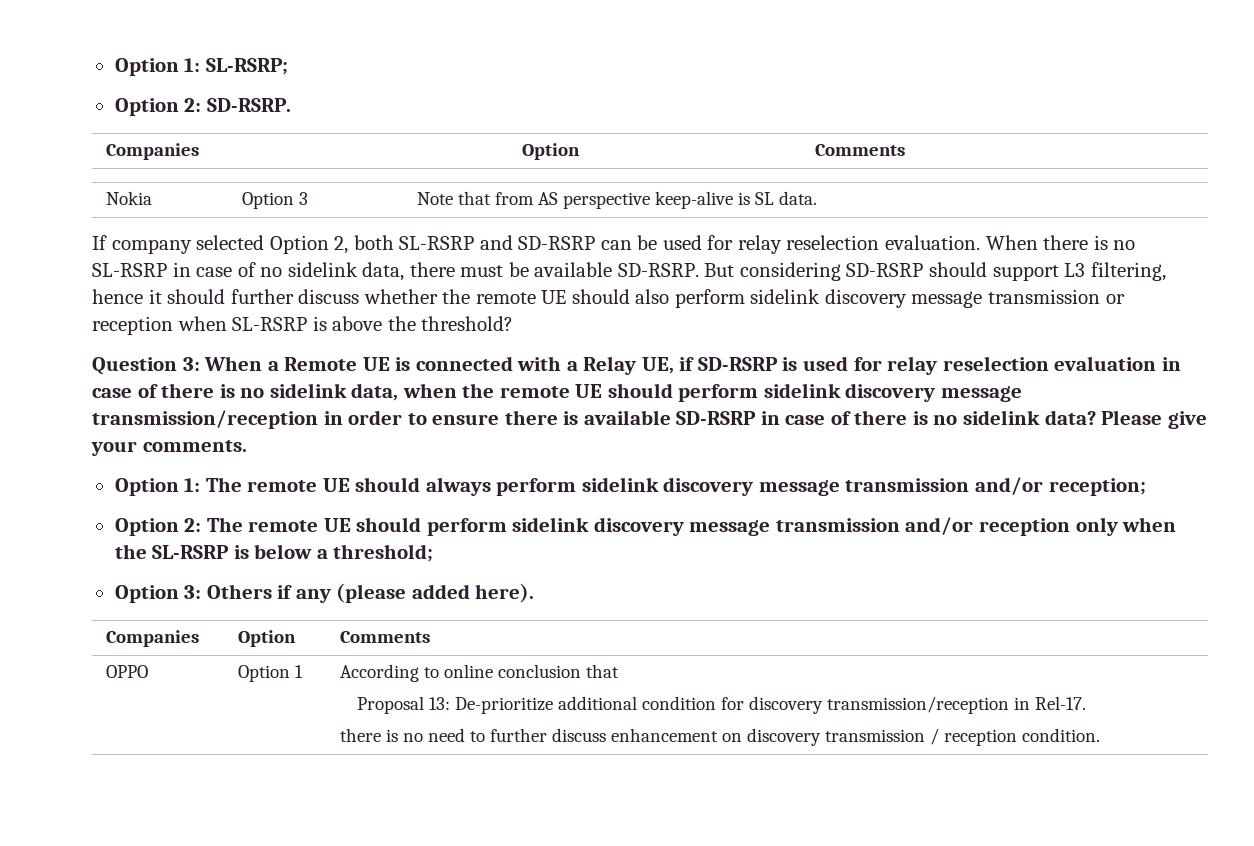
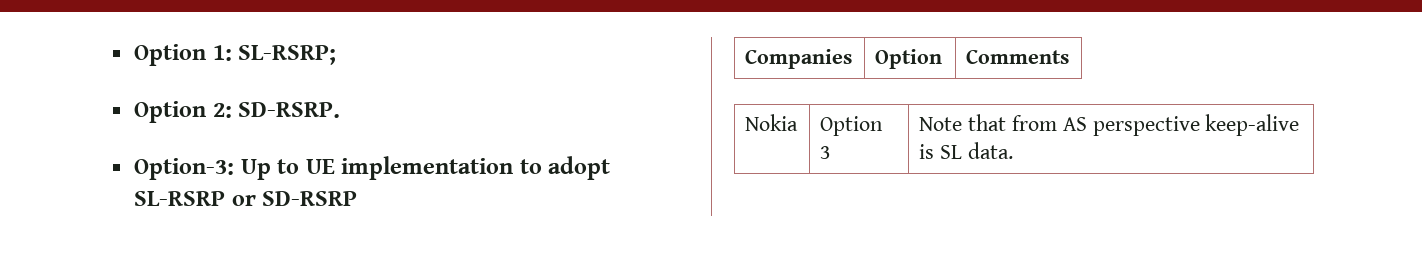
(291, 105) none -> [134,156,611,180] [134,191,358,206] // Option-3: Up to UE implementation to adopt SL-RSRP or SD-RSRP
[92,235,1136,254] [92,262,1166,281] [92,289,1125,308] [92,316,514,335] [92,356,1181,375] [92,383,1023,402] [92,410,1207,429] [91,440,247,456] [114,477,1146,496] [114,517,1177,536] [114,544,434,562] [114,583,535,603] [105,630,199,647] [237,630,296,647] [339,631,430,643] [105,665,148,678] [237,665,303,682] [339,664,619,682] [357,696,1087,714] [339,728,1100,746] // If company selected Option 2, both SL-RSRP and SD-RSRP can be used for relay reselection evaluation. When there is no SL-RSRP in case of no sidelink data, there must be available SD-RSRP. But considering SD-RSRP should support L3 filtering, hence it should further discuss whether the remote UE should also perform sidelink discovery message transmission or reception when SL-RSRP is above the threshold? // Question 3: When a Remote UE is connected with a Relay UE, if SD-RSRP is used for relay reselection evaluation in case of there is no sidelink data, when the remote UE should perform sidelink discovery message transmission/reception in order to ensure there is available SD-RSRP in case of there is no sidelink data? Please give your comments. // Option 1: The remote UE should always perform sidelink discovery message transmission and/or reception; // Option 2: The remote UE should perform sidelink discovery message transmission and/or reception only when the SL-RSRP is below a threshold; // Option 3: Others if any (please added here). // Companies | Option | Comments // OPPO | Option 1 | According to online conclusion that // Proposal 13: De-prioritize additional condition for discovery transmission/reception in Rel-17. // there is no need to further discuss enhancement on discovery transmission / reception condition. -> (1013, 150) none

